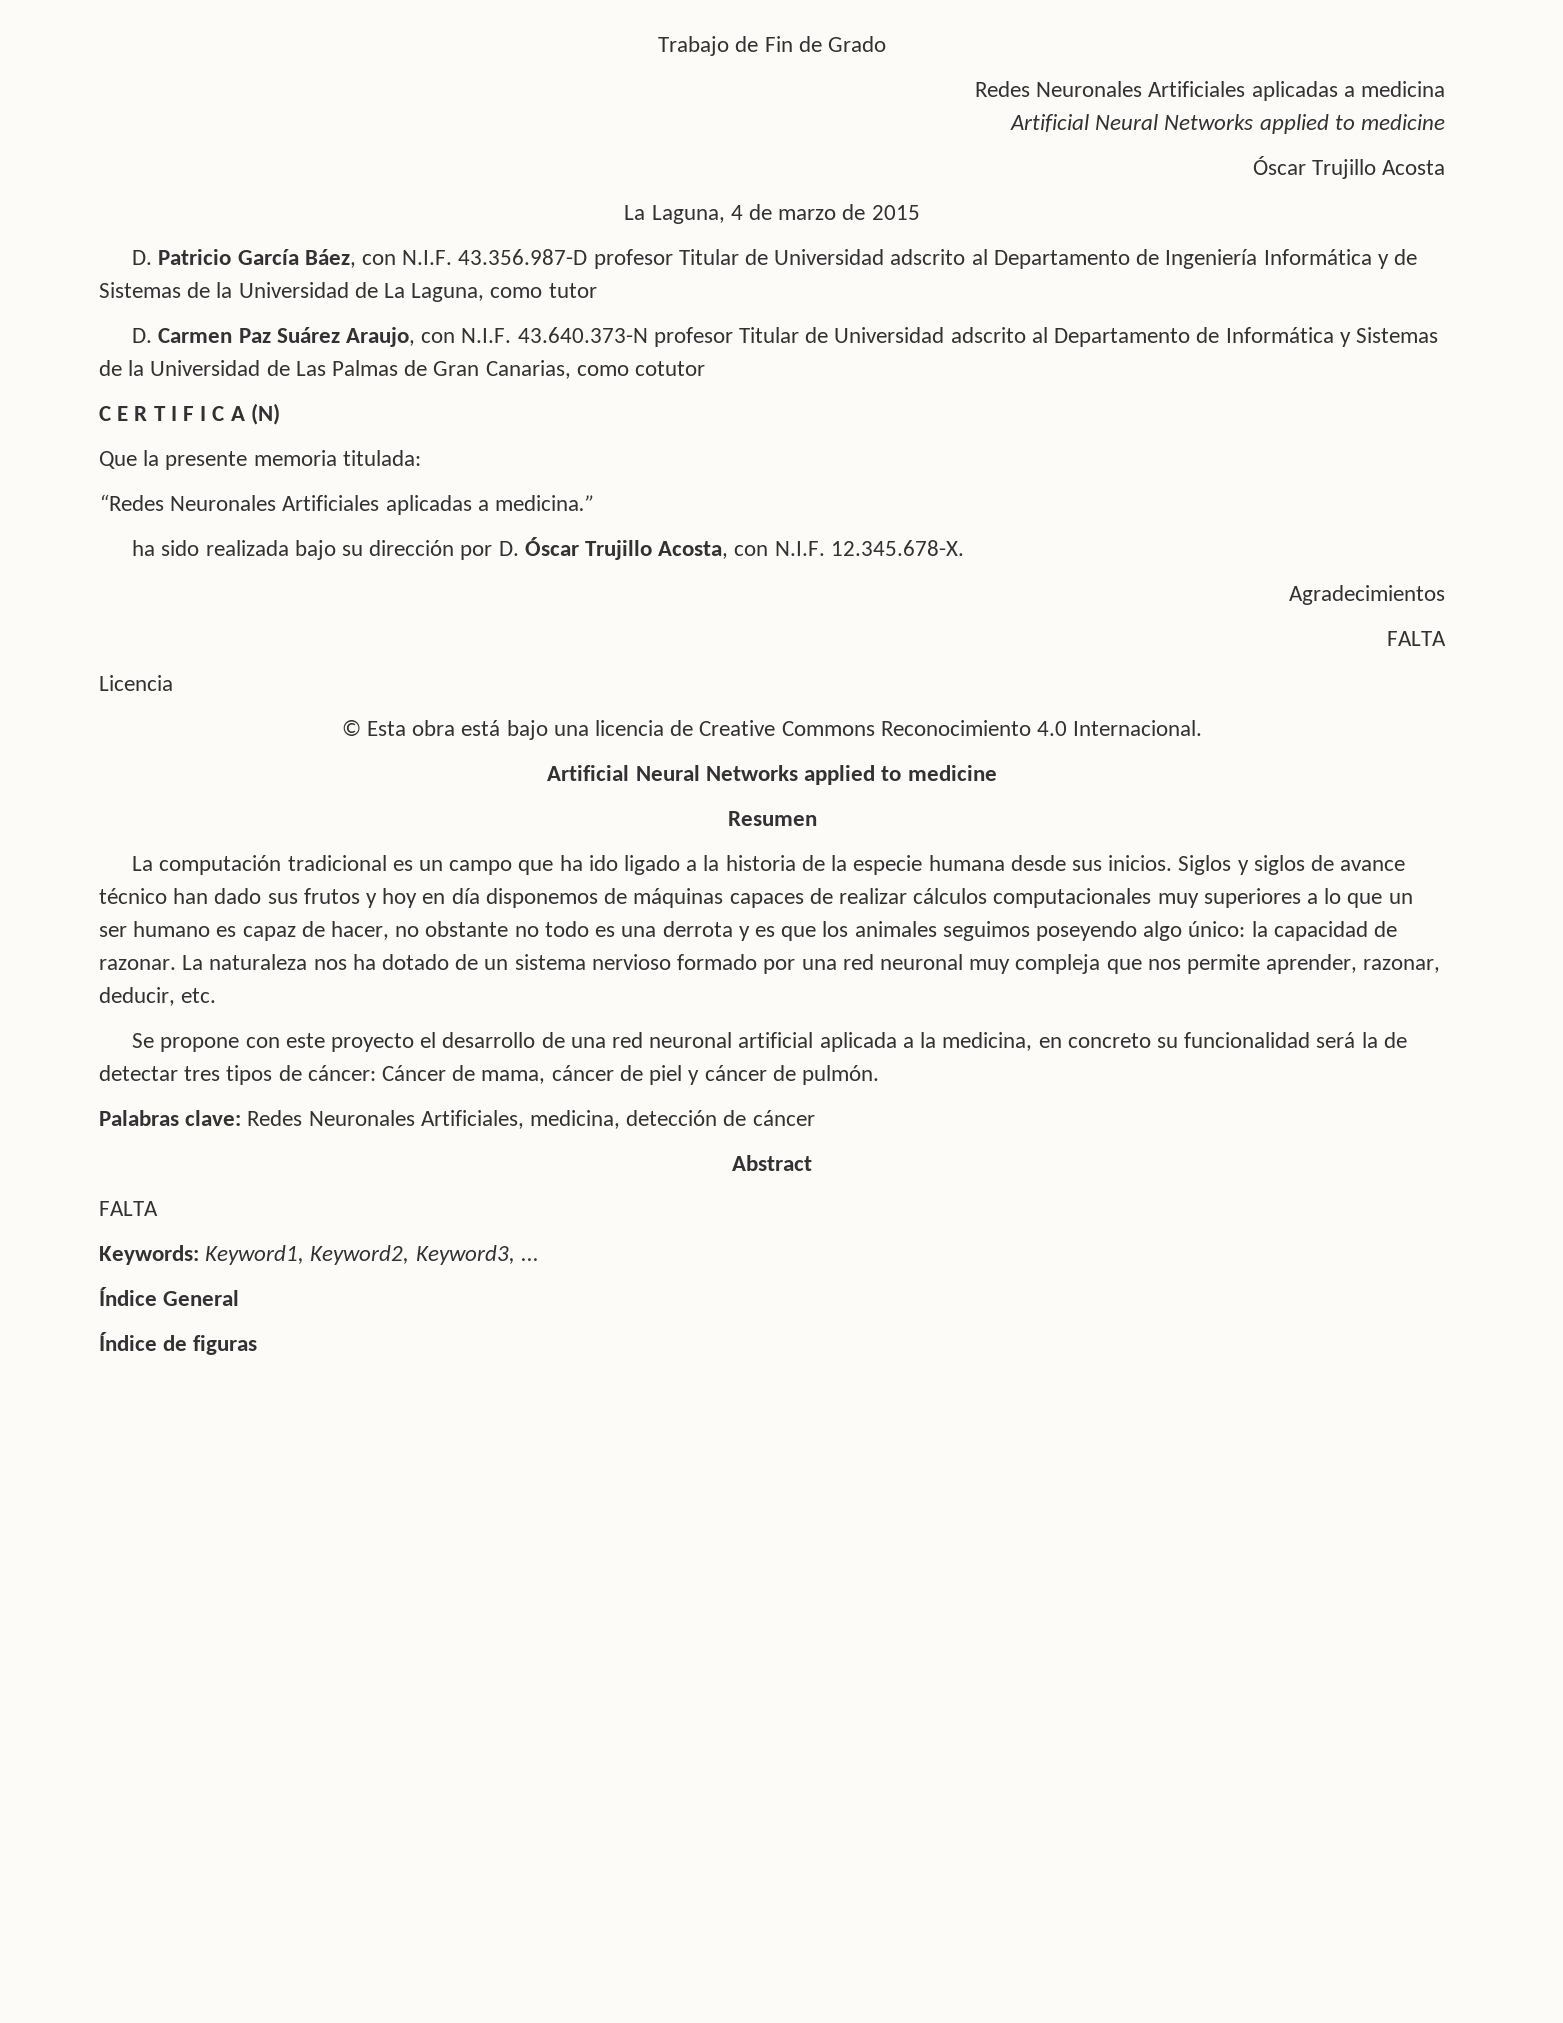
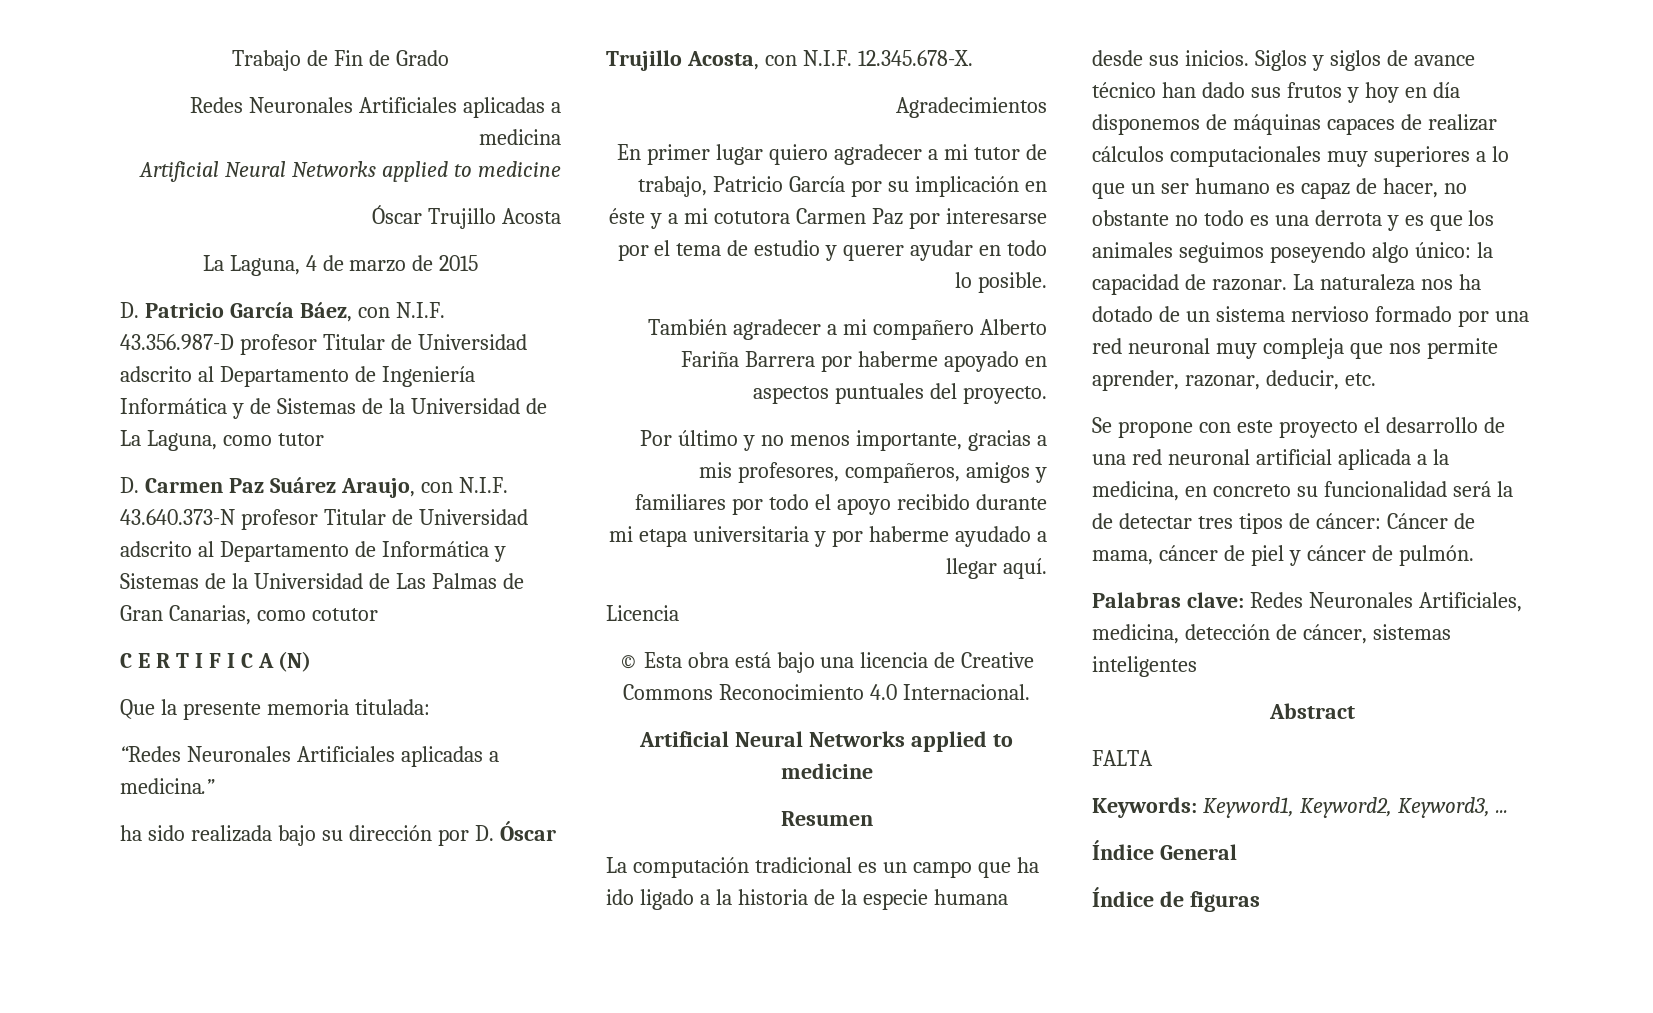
[1387,631,1446,646] FALTA -> [617,144,1047,165] [638,176,1047,197] [609,208,1047,229] [617,240,1047,261] [955,272,1047,293] [648,319,1047,340] [681,351,1047,372] [753,383,1047,404] [640,430,1047,451] [699,462,1047,483] [635,494,1047,515] [609,526,1047,547] [946,558,1047,579] En primer lugar quiero agradecer a mi tutor de trabajo, Patricio García por su implicación en éste y a mi cotutora Carmen Paz por interesarse por el tema de estudio y querer ayudar en todo lo posible. // También agradecer a mi compañero Alberto Fariña Barrera por haberme apoyado en aspectos puntuales del proyecto. // Por último y no menos importante, gracias a mis profesores, compañeros, amigos y familiares por todo el apoyo recibido durante mi etapa universitaria y por haberme ayudado a llegar aquí.
[752,1110,815,1126] cáncer -> [1302,624,1451,644] [1092,656,1197,677] cáncer, sistemas inteligentes

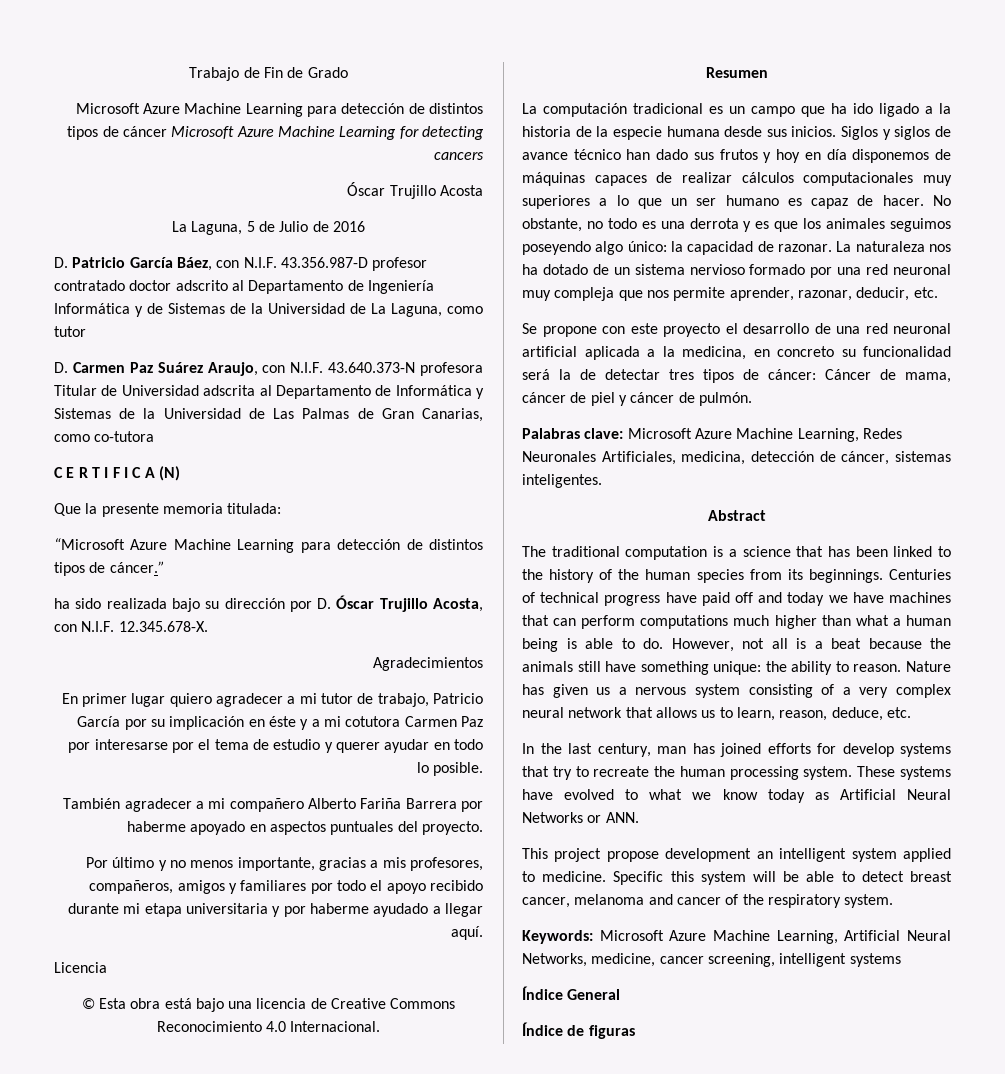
[190,97,561,118] [479,129,561,145] [139,161,561,182] Redes Neuronales Artificiales aplicadas a medicina // Artificial Neural Networks applied to medicine -> [75,103,483,117] [67,126,484,140] [434,152,484,160] Microsoft Azure Machine Learning para detección de distintos tipos de cáncer Microsoft Azure Machine Learning for detecting cancers
[305,255,479,272] 4 de marzo de 2015 -> [246,221,365,232] 5 de Julio de 2016
[322,334,527,350] Titular de Universidad -> [54,280,172,291] contratado doctor
[240,509,528,530] [120,541,192,557] profesor Titular de Universidad adscrito -> [420,362,483,376] [54,385,256,396] profesora Titular de Universidad adscrita
[311,608,378,621] cotutor -> [94,431,155,442] co-tutora
[120,746,499,767] [120,778,215,794] “Redes Neuronales Artificiales aplicadas a medicina.” -> [54,538,483,553] [54,561,165,576] “Microsoft Azure Machine Learning para detección de distintos tipos de cáncer.”
[639,731,1013,752] [780,763,873,779] // Artificial Neural Networks applied to medicine -> (381, 1026) none
[1382,178,1467,198] [1092,210,1169,226] hacer, no obstante -> [882,195,951,206] [522,218,582,232] hacer. No obstante,
(1244, 600) none -> [627,428,859,442] Microsoft Azure Machine Learning,
[1092,656,1197,677] inteligentes -> [522,474,602,488] inteligentes.
[1092,750,1153,766] [1092,797,1508,818] FALTA // Keywords: Keyword1, Keyword2, Keyword3, ... -> [522,546,951,560] [522,569,951,583] [522,592,951,606] [522,615,951,629] [522,638,951,652] [522,661,951,675] [522,684,951,698] [522,707,911,721] [522,743,951,757] [522,766,951,780] [522,789,951,803] [522,812,639,823] [522,848,951,862] [522,871,952,885] [522,894,894,908] [522,930,952,944] [522,953,901,967] The traditional computation is a science that has been linked to the history of the human species from its beginnings. Centuries of technical progress have paid off and today we have machines that can perform computations much higher than what a human being is able to do. However, not all is a beat because the animals still have something unique: the ability to reason. Nature has given us a nervous system consisting of a very complex neural network that allows us to learn, reason, deduce, etc. // In the last century, man has joined efforts for develop systems that try to recreate the human processing system. These systems have evolved to what we know today as Artificial Neural Networks or ANN. // This project propose development an intelligent system applied to medicine. Specific this system will be able to detect breast cancer, melanoma and cancer of the respiratory system. // Keywords: Microsoft Azure Machine Learning, Artificial Neural Networks, medicine, cancer screening, intelligent systems

